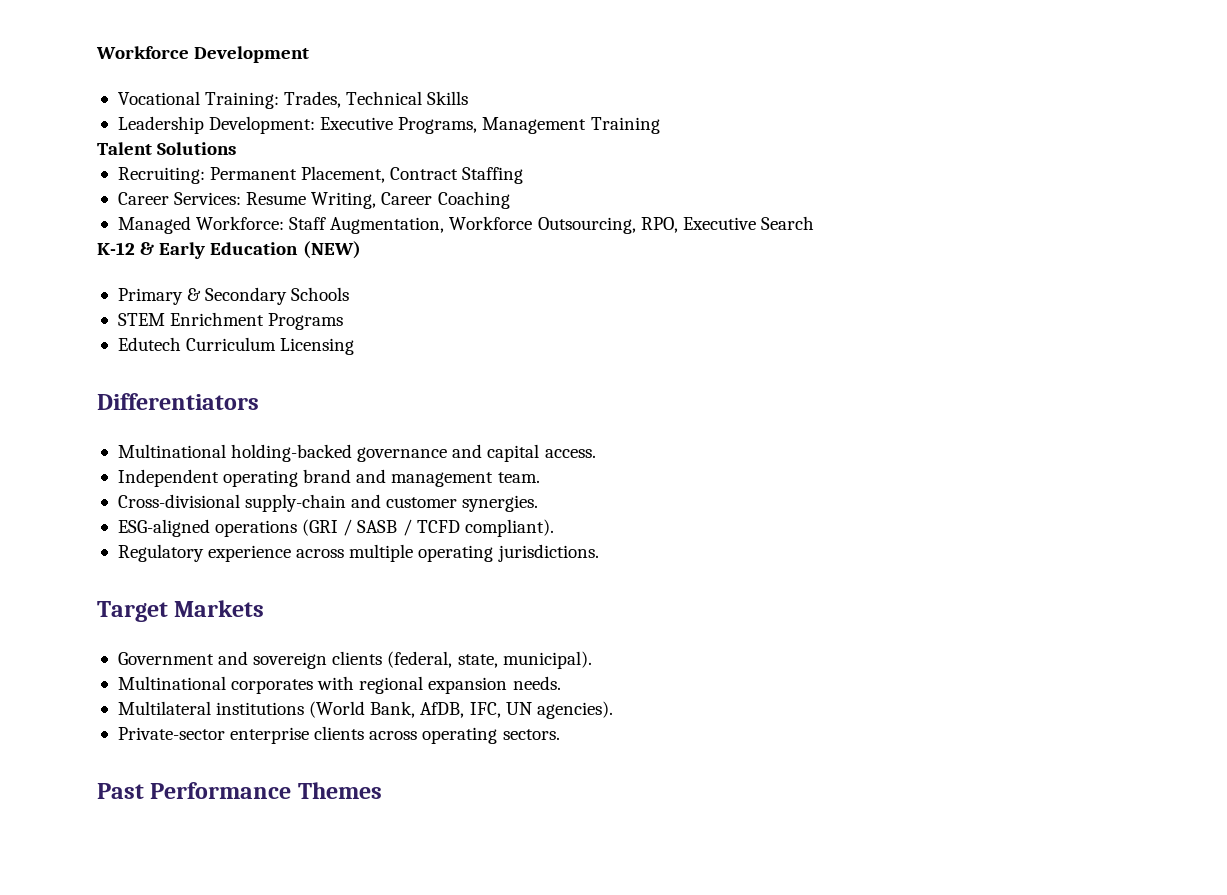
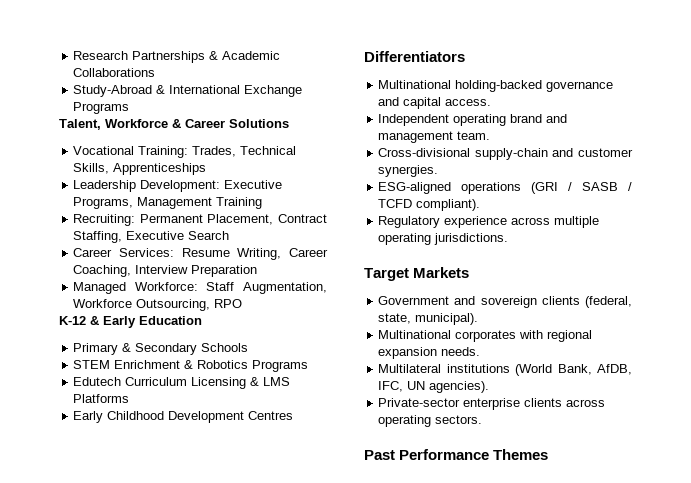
[96,46,310,63] Workforce Development -> [73,51,281,63] [73,68,156,77] [73,85,303,97] [73,102,130,114] [59,119,289,130] Research Partnerships & Academic Collaborations // Study-Abroad & International Exchange Programs // Talent, Workforce & Career Solutions
[427,91,469,105] Skills -> [73,163,207,175] Skills, Apprenticeships
[97,142,237,155] // Talent Solutions -> (263, 203) none
[462,167,524,184] Staffing -> [73,231,230,243] Staffing, Executive Search
[437,191,510,209] Coaching -> [73,265,258,277] Coaching, Interview Preparation
[640,216,814,233] RPO, Executive Search -> [214,299,243,308] RPO
[302,241,361,259] (NEW) -> (202, 320) none
(265, 319) none -> [184,360,249,369] & Robotics
(355, 346) none -> [250,377,291,386] [73,394,130,403] [73,411,294,423] & LMS Platforms // Early Childhood Development Centres

